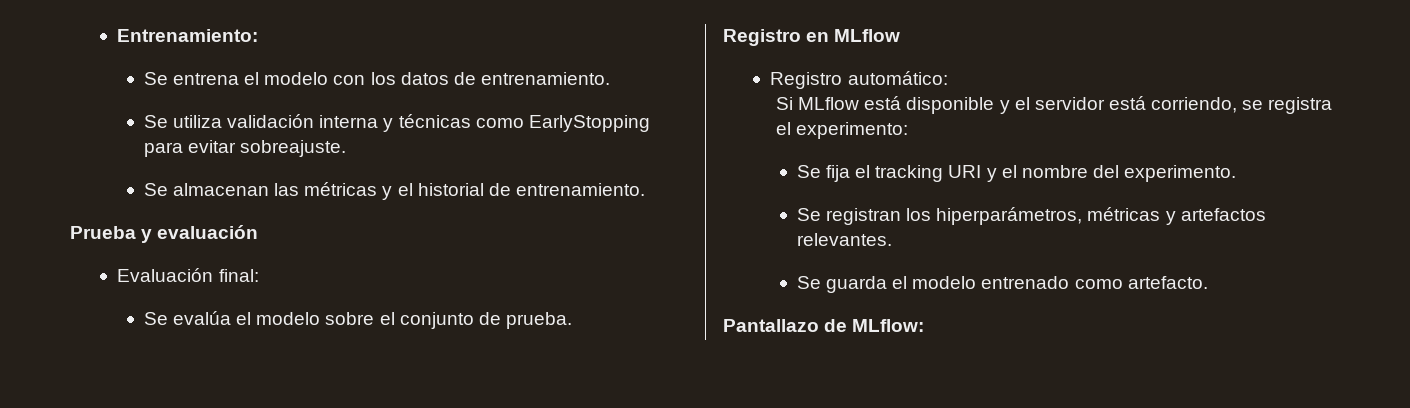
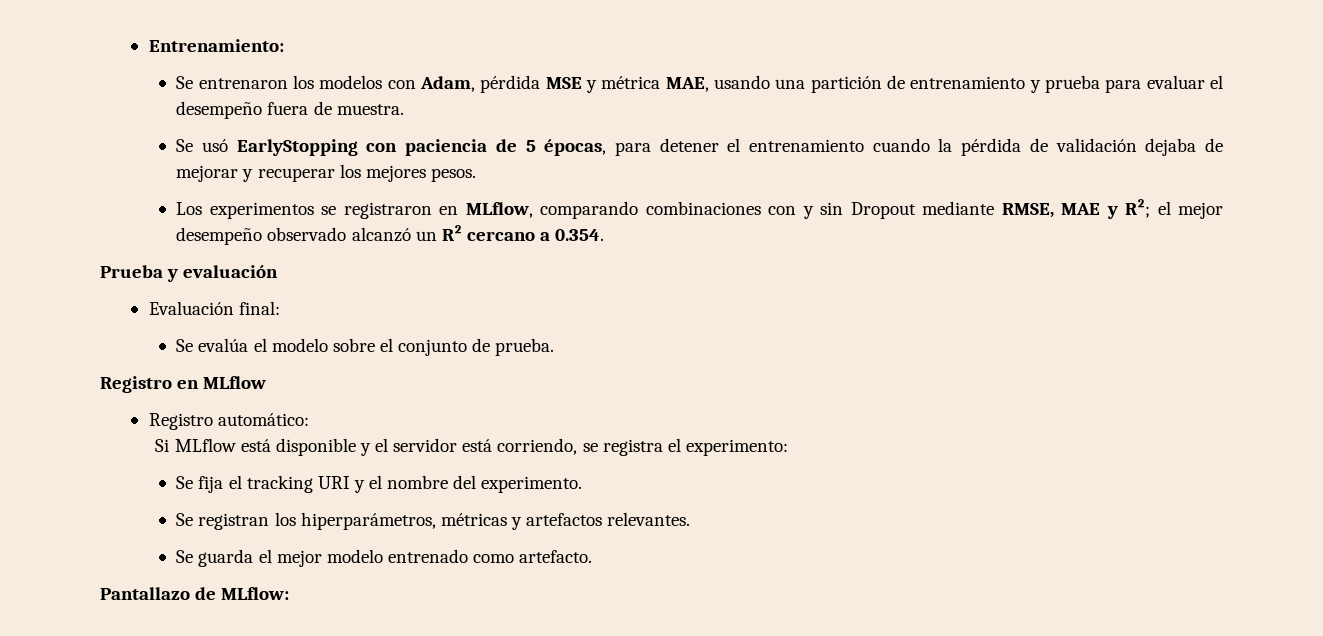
[173,72,610,85] [143,114,650,132] [143,140,347,157] [143,182,645,200] entrena el modelo con los datos de entrenamiento. // Se utiliza validación interna y técnicas como EarlyStopping para evitar sobreajuste. // Se almacenan las métricas y el historial de entrenamiento. -> [198,75,1223,93] [176,101,404,119] [176,138,1224,156] [176,164,476,182] [176,199,1223,219] [176,225,605,245] entrenaron los modelos con Adam, pérdida MSE y métrica MAE, usando una partición de entrenamiento y prueba para evaluar el desempeño fuera de muestra. // Se usó EarlyStopping con paciencia de 5 épocas, para detener el entrenamiento cuando la pérdida de validación dejaba de mejorar y recuperar los mejores pesos. // Los experimentos se registraron en MLflow, comparando combinaciones con y sin Dropout mediante RMSE, MAE y R²; el mejor desempeño observado alcanzó un R² cercano a 0.354.
(908, 282) none -> [276,550,322,567] mejor

